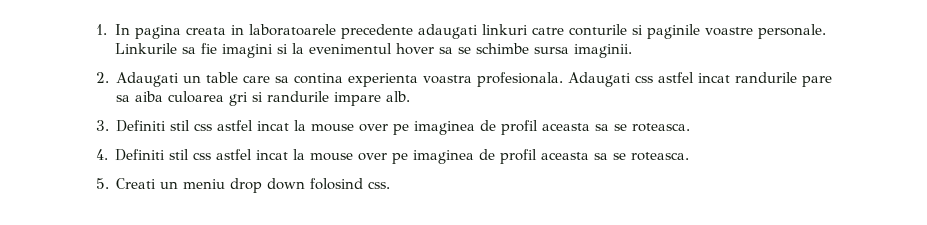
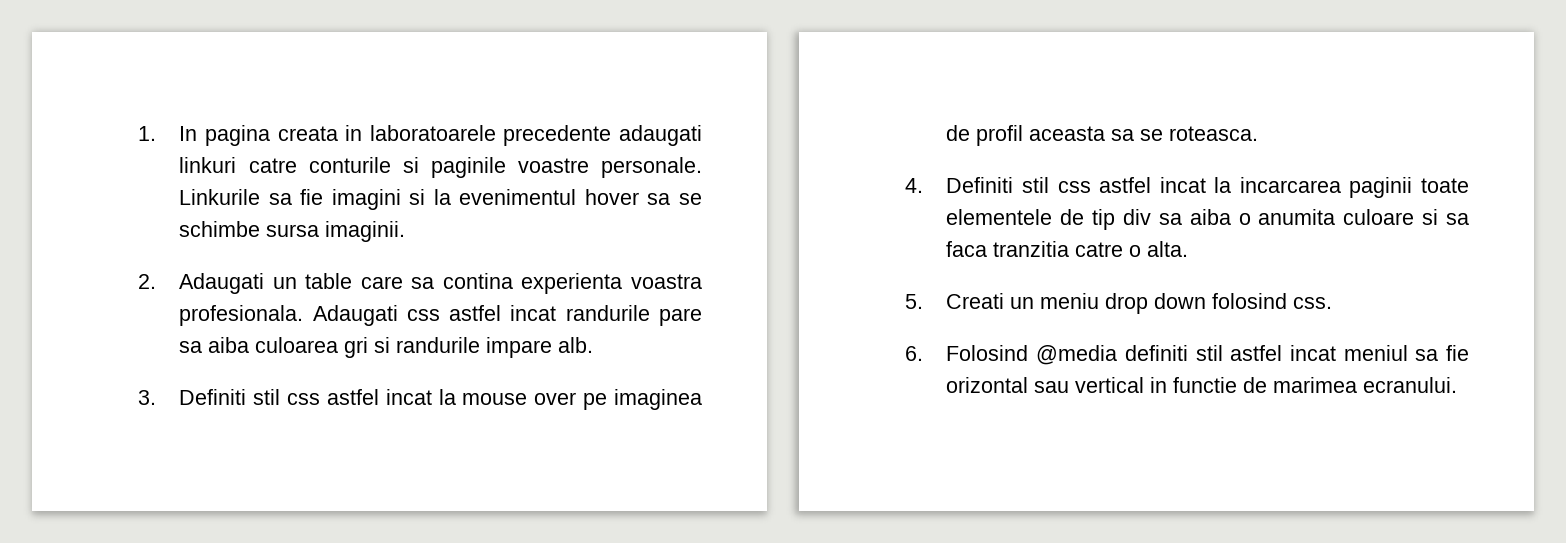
[310,149,690,164] mouse over pe imaginea de profil aceasta sa se roteasca. -> [1239,177,1469,198] [946,209,1469,230] [946,241,1189,257] incarcarea paginii toate elementele de tip div sa aiba o anumita culoare si sa faca tranzitia catre o alta.
(391, 185) none -> [905,345,1469,365] [946,377,1458,393] // 6. Folosind @media definiti stil astfel incat meniul sa fie orizontal sau vertical in functie de marimea ecranului.

